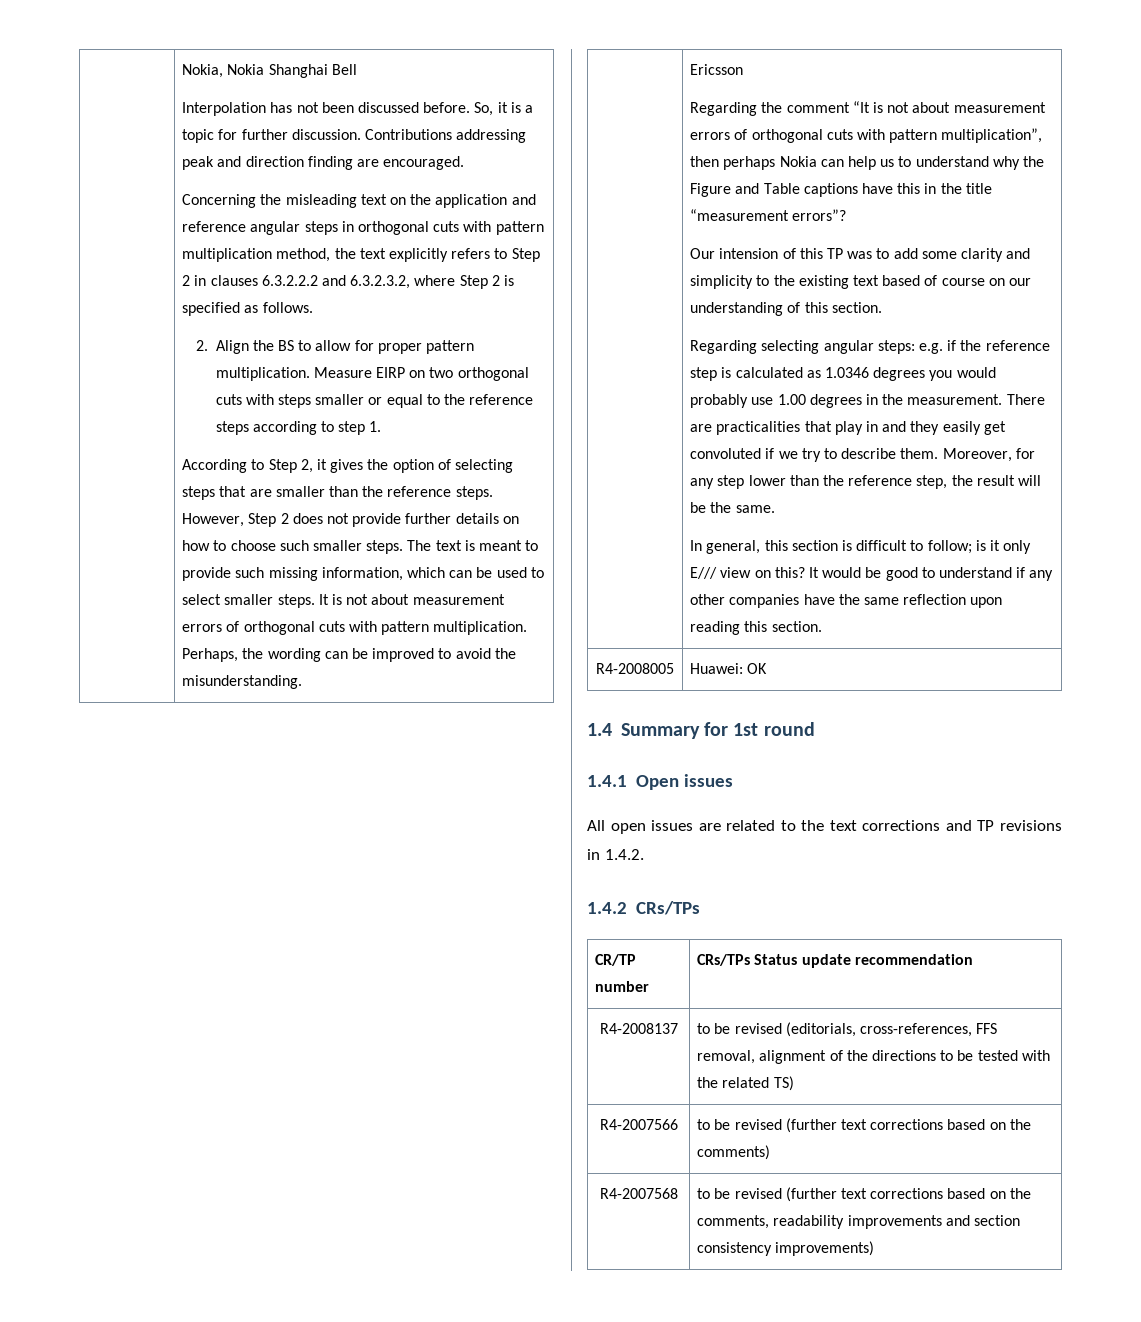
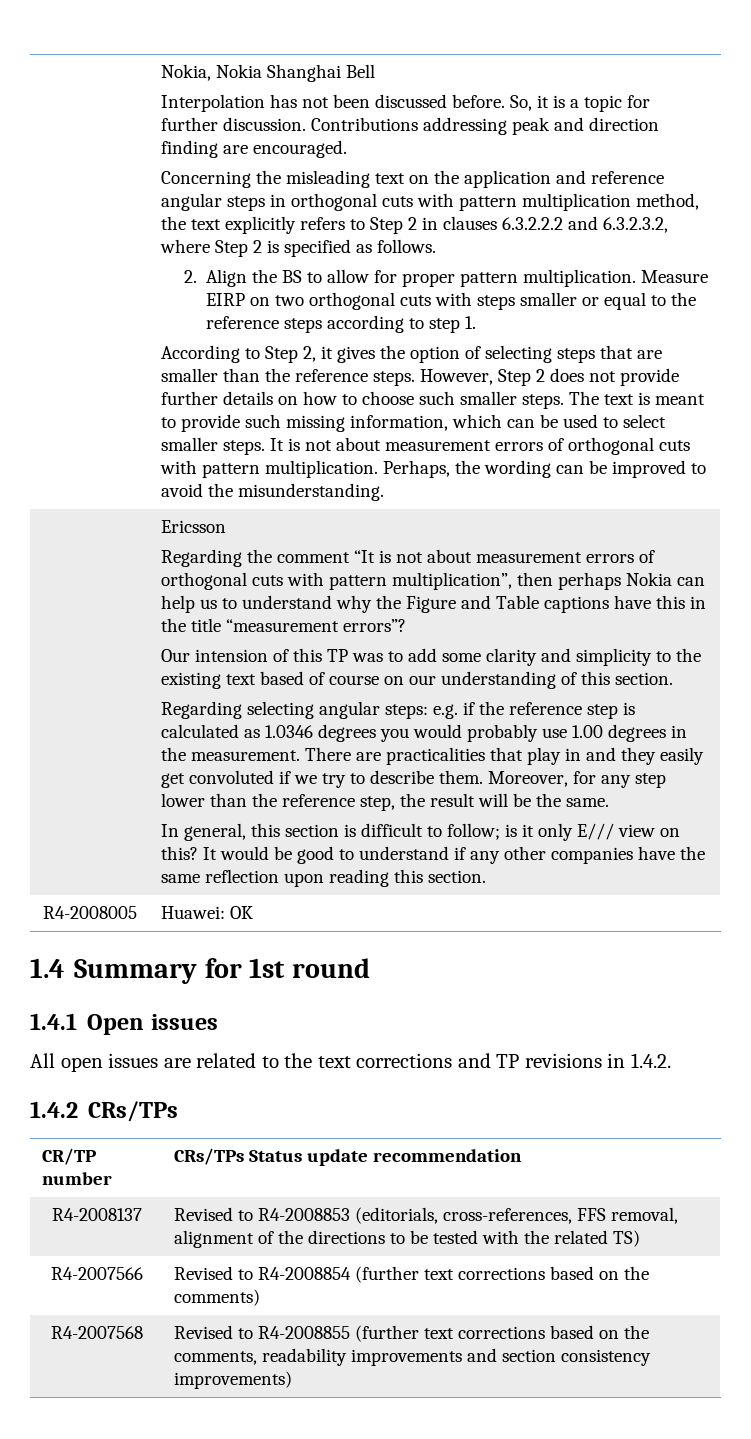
[697,1023,782,1034] to be revised -> [174,1207,351,1221] Revised to R4-2008853
[697,1119,782,1130] to be revised -> [174,1266,352,1280] Revised to R4-2008854
[697,1188,782,1199] to be revised -> [174,1325,351,1339] Revised to R4-2008855

